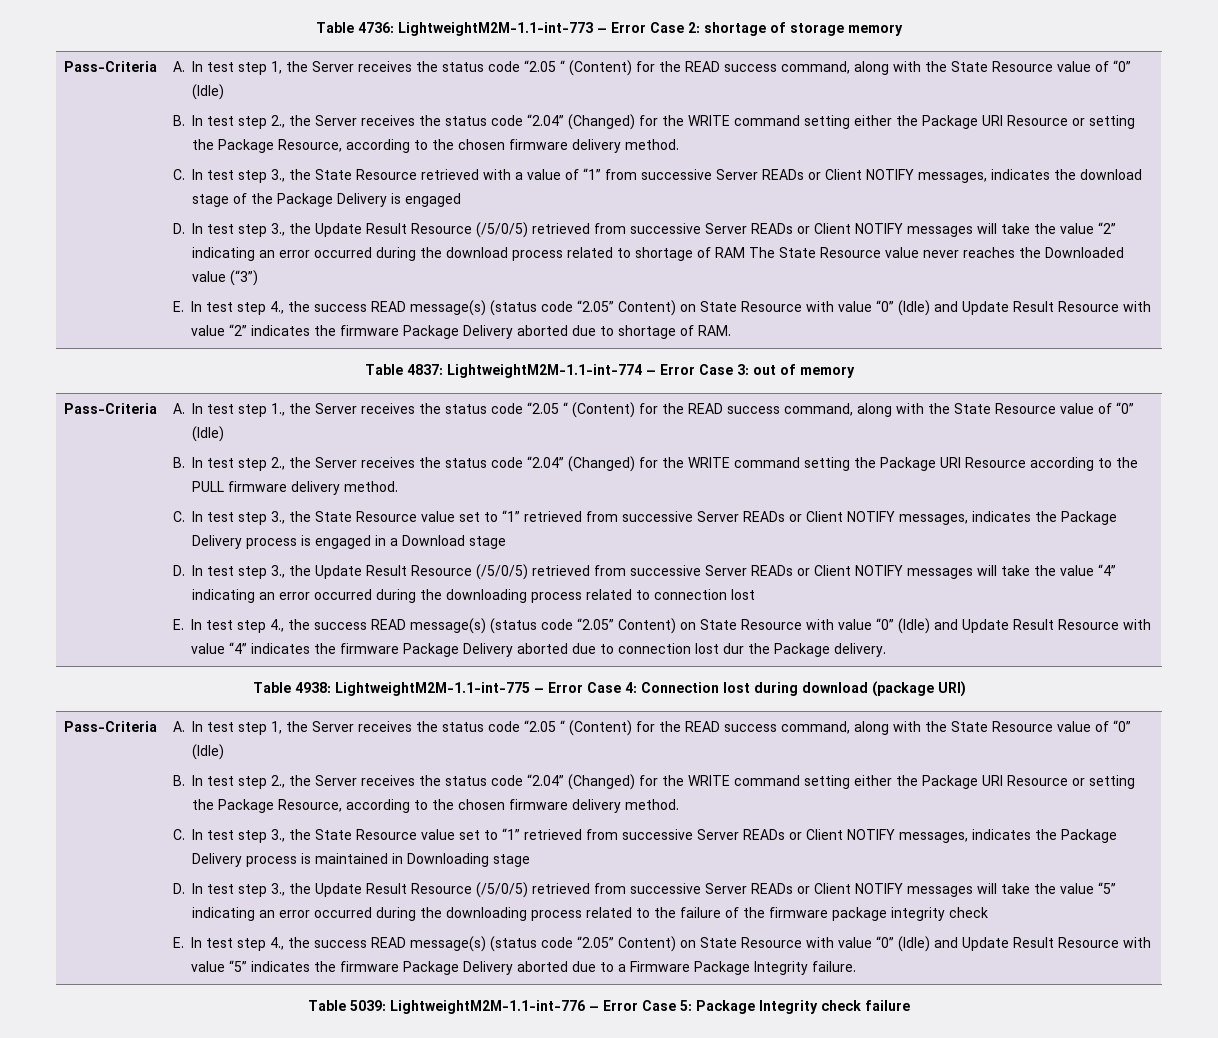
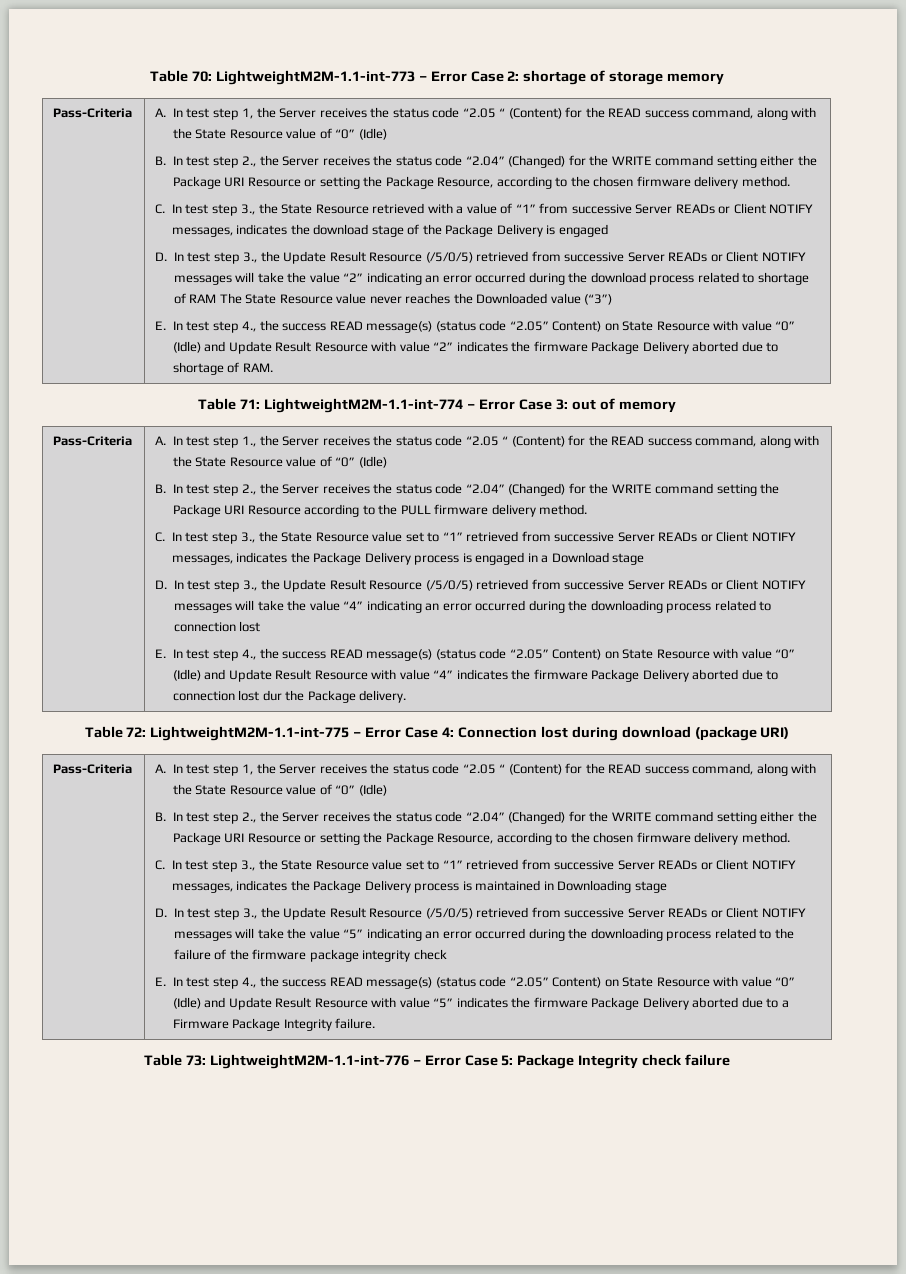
[316,22,394,33] Table 4736: -> [149,70,212,82] Table 70:
[406,364,443,375] 4837: -> [240,399,261,409] 71:
[294,682,331,693] 4938: -> [126,727,147,737] 72:
[350,1000,386,1011] 5039: -> [185,1055,206,1066] 73:

